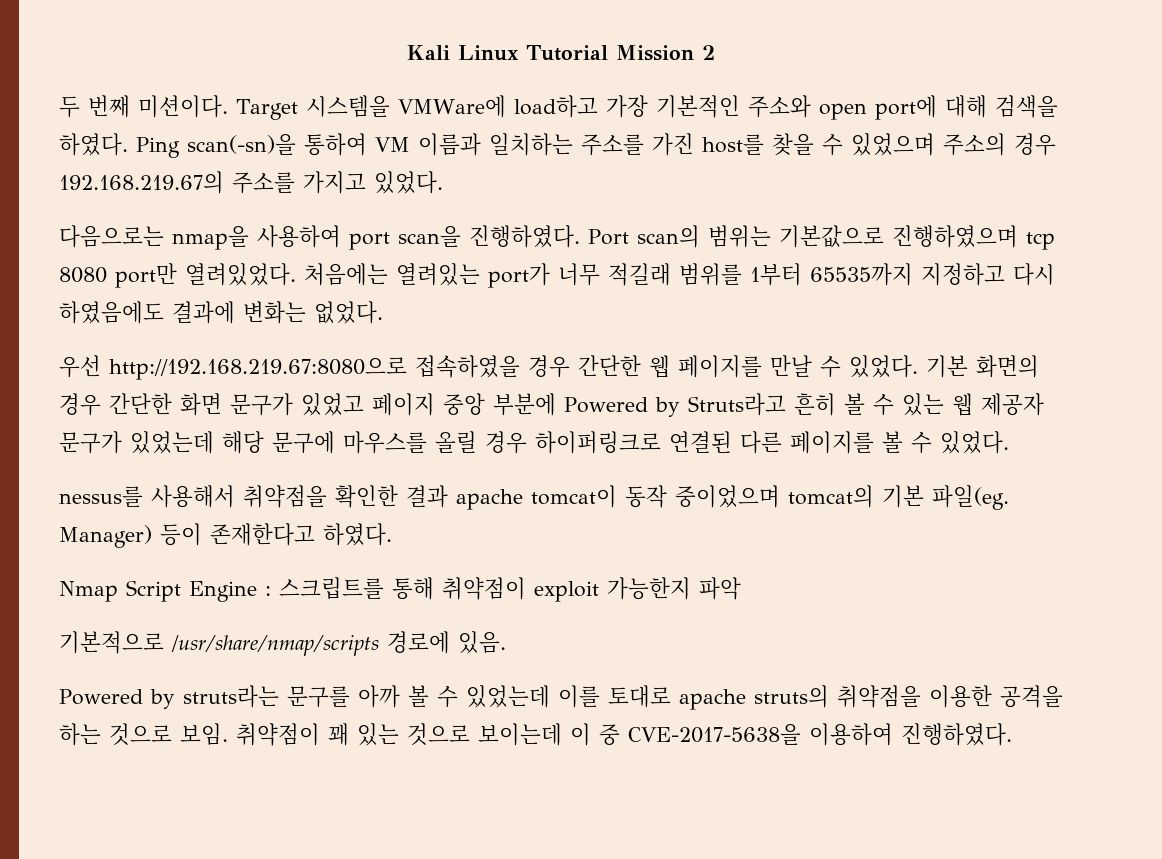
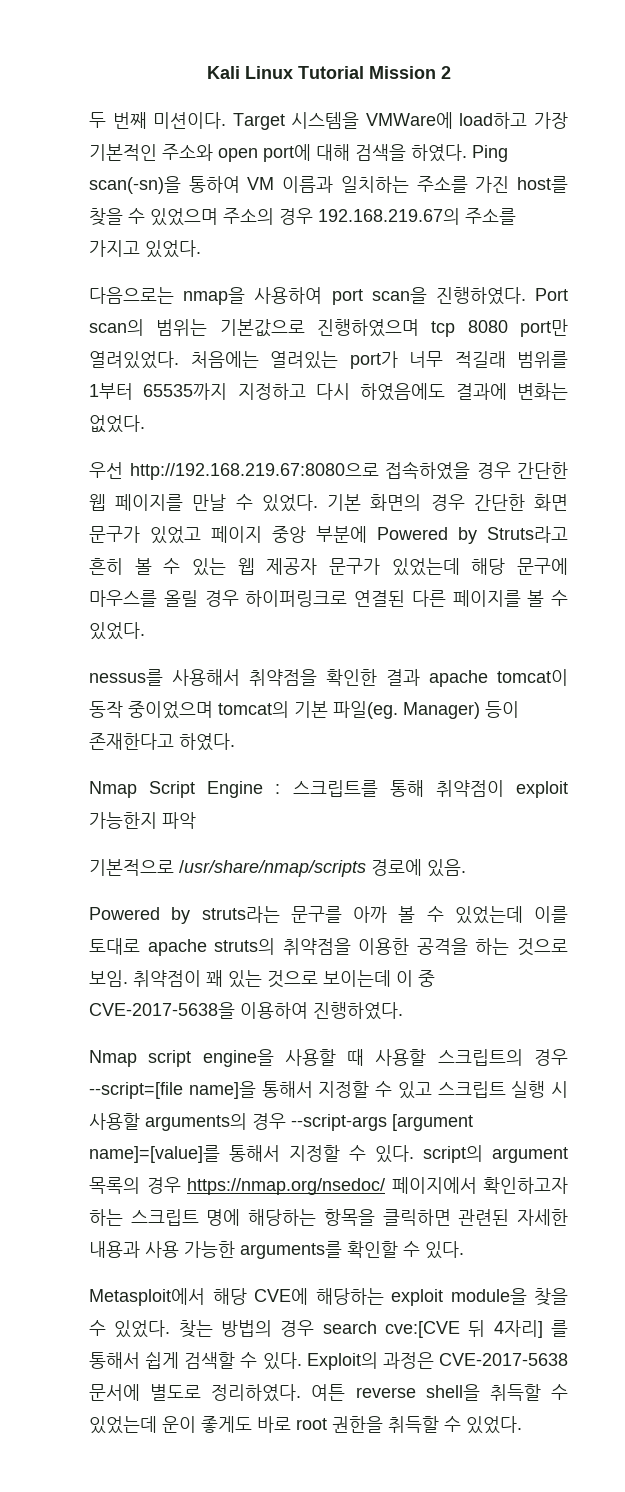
(1012, 734) none -> [89,1049,568,1067] [89,1081,568,1099] [89,1113,473,1131] [89,1145,568,1163] [89,1177,568,1195] [89,1209,568,1226] [89,1241,464,1259] [89,1288,568,1306] [89,1320,568,1338] [89,1352,568,1370] [89,1384,569,1402] [89,1416,522,1434] // Nmap script engine을 사용할 때 사용할 스크립트의 경우 --script=[file name]을 통해서 지정할 수 있고 스크립트 실행 시 사용할 arguments의 경우 --script-args [argument name]=[value]를 통해서 지정할 수 있다. script의 argument 목록의 경우 https://nmap.org/nsedoc/ 페이지에서 확인하고자 하는 스크립트 명에 해당하는 항목을 클릭하면 관련된 자세한 내용과 사용 가능한 arguments를 확인할 수 있다. // Metasploit에서 해당 CVE에 해당하는 exploit module을 찾을 수 있었다. 찾는 방법의 경우 search cve:[CVE 뒤 4자리] 를 통해서 쉽게 검색할 수 있다. Exploit의 과정은 CVE-2017-5638 문서에 별도로 정리하였다. 여튼 reverse shell을 취득할 수 있었는데 운이 좋게도 바로 root 권한을 취득할 수 있었다.

